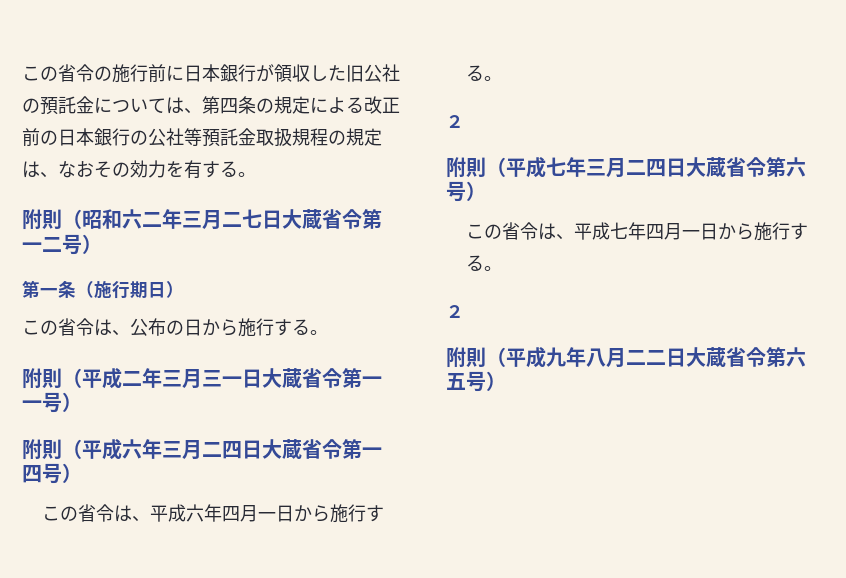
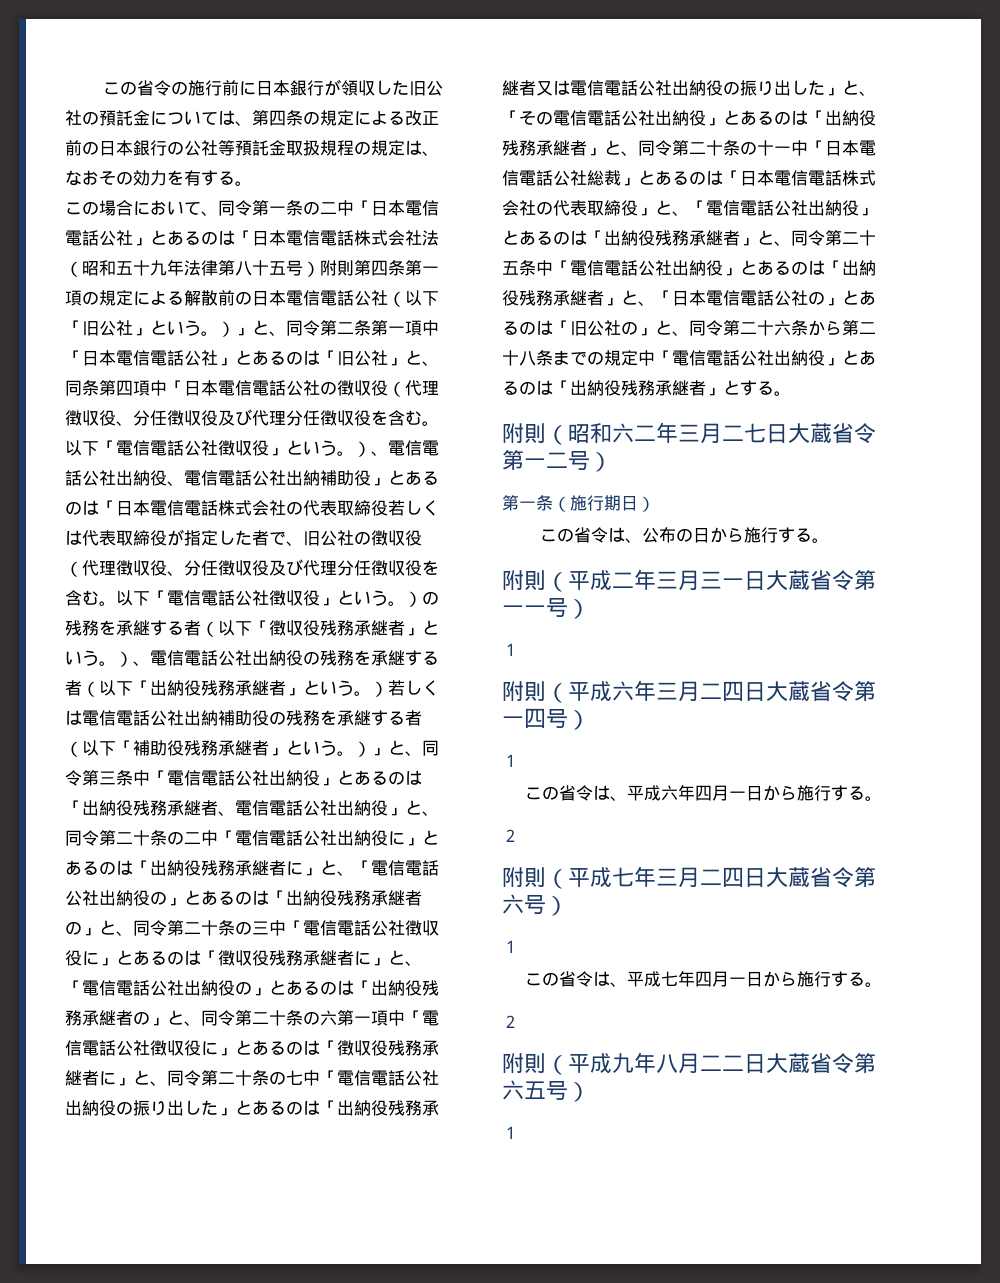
(256, 174) none -> [65,200,439,216] [65,230,439,246] [65,259,439,277] [65,290,439,307] [65,320,439,337] [65,350,439,366] [65,380,439,397] [65,409,439,426] [65,440,439,457] [65,470,439,486] [65,500,439,516] [65,529,422,546] [65,559,439,577] [65,590,439,607] [65,620,439,637] [65,650,439,667] [65,680,439,697] [65,710,422,726] [65,740,439,757] [65,770,422,786] [65,800,439,816] [65,830,439,846] [65,860,439,876] [65,890,422,906] [65,920,439,936] [65,950,422,966] [65,980,439,996] [65,1010,439,1026] [65,1040,439,1056] [65,1070,439,1086] [65,1100,439,1116] [502,80,876,96] [502,110,876,126] [502,140,876,156] [502,170,876,186] [502,200,876,216] [502,230,876,246] [502,260,876,276] [502,290,876,306] [502,320,876,336] [502,350,876,366] [502,380,791,396] // この場合において、同令第一条の二中「日本電信電話公社」とあるのは「日本電信電話株式会社法（昭和五十九年法律第八十五号）附則第四条第一項の規定による解散前の日本電信電話公社（以下「旧公社」という。）」と、同令第二条第一項中「日本電信電話公社」とあるのは「旧公社」と、同条第四項中「日本電信電話公社の徴収役（代理徴収役、分任徴収役及び代理分任徴収役を含む。以下「電信電話公社徴収役」という。）、電信電話公社出納役、電信電話公社出納補助役」とあるのは「日本電信電話株式会社の代表取締役若しくは代表取締役が指定した者で、旧公社の徴収役（代理徴収役、分任徴収役及び代理分任徴収役を含む。以下「電信電話公社徴収役」という。）の残務を承継する者（以下「徴収役残務承継者」という。）、電信電話公社出納役の残務を承継する者（以下「出納役残務承継者」という。）若しくは電信電話公社出納補助役の残務を承継する者（以下「補助役残務承継者」という。）」と、同令第三条中「電信電話公社出納役」とあるのは「出納役残務承継者、電信電話公社出納役」と、同令第二十条の二中「電信電話公社出納役に」とあるのは「出納役残務承継者に」と、「電信電話公社出納役の」とあるのは「出納役残務承継者の」と、同令第二十条の三中「電信電話公社徴収役に」とあるのは「徴収役残務承継者に」と、「電信電話公社出納役の」とあるのは「出納役残務承継者の」と、同令第二十条の六第一項中「電信電話公社徴収役に」とあるのは「徴収役残務承継者に」と、同令第二十条の七中「電信電話公社出納役の振り出した」とあるのは「出納役残務承継者又は電信電話公社出納役の振り出した」と、「その電信電話公社出納役」とあるのは「出納役残務承継者」と、同令第二十条の十一中「日本電信電話公社総裁」とあるのは「日本電信電話株式会社の代表取締役」と、「電信電話公社出納役」とあるのは「出納役残務承継者」と、同令第二十五条中「電信電話公社出納役」とあるのは「出納役残務承継者」と、「日本電信電話公社の」とあるのは「旧公社の」と、同令第二十六条から第二十八条までの規定中「電信電話公社出納役」とあるのは「出納役残務承継者」とする。
(82, 402) none -> [502,643,519,656] // １
(82, 473) none -> [502,754,519,767] // １
(486, 191) none -> [502,940,519,953] // １
(506, 381) none -> [502,1126,519,1139] // １

